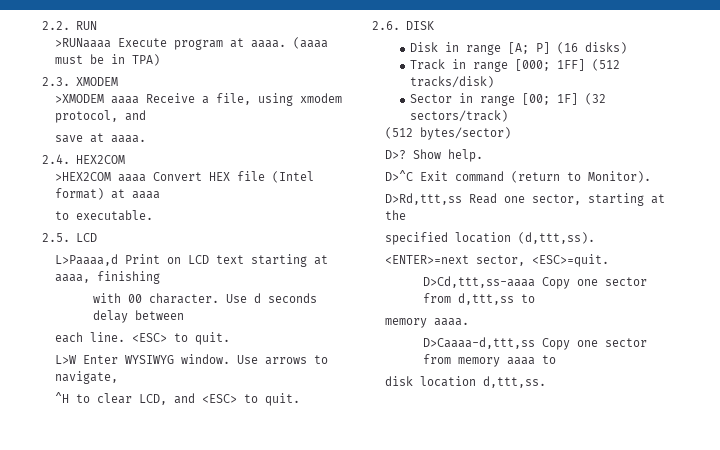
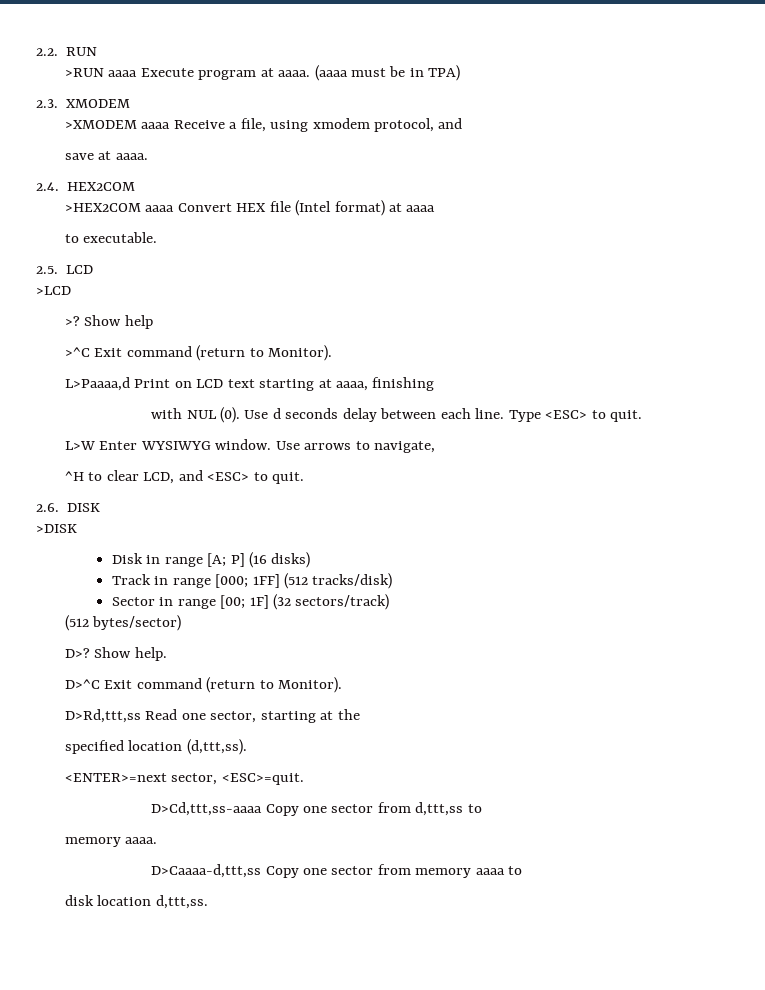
[54,38,111,48] >RUNaaaa -> [64,68,138,77] >RUN aaaa
(97, 237) none -> [36,286,71,295] [64,315,153,329] [64,345,333,361] // >LCD // >? Show help // >^C Exit command (return to Monitor).
[127,293,219,304] 00 character. -> [186,407,241,423] NUL (0).
(184, 315) // -> (437, 413) none
(125, 337) none -> [508,410,541,422] Type
(434, 25) none -> [36,524,77,533] // >DISK

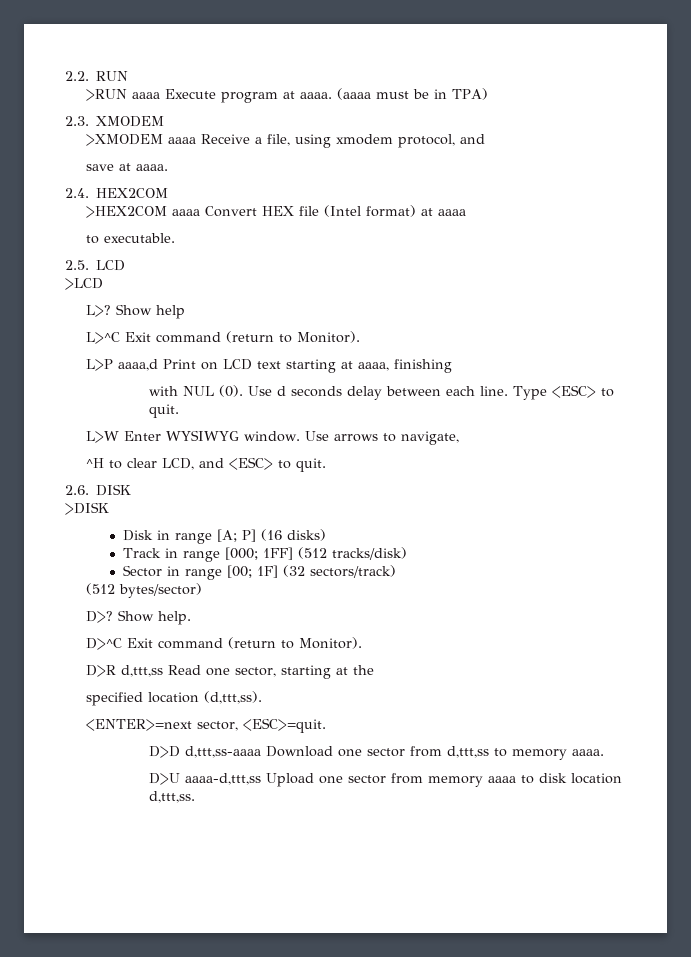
[64,316,80,326] >? -> [86,305,112,317] L>?
[64,345,333,361] [64,377,130,391] >^C Exit command (return to Monitor). // L>Paaaa,d -> [86,331,361,344] [86,359,159,371] L>^C Exit command (return to Monitor). // L>P aaaa,d
[64,709,141,723] D>Rd,ttt,ss -> [86,665,164,677] D>R d,ttt,ss
[151,802,299,816] D>Cd,ttt,ss-aaaa Copy -> [149,746,334,758] D>D d,ttt,ss-aaaa Download
(482, 808) // -> (508, 752) none
[151,864,299,878] D>Caaaa-d,ttt,ss Copy -> [149,773,315,787] D>U aaaa-d,ttt,ss Upload
(523, 870) // -> (535, 779) none

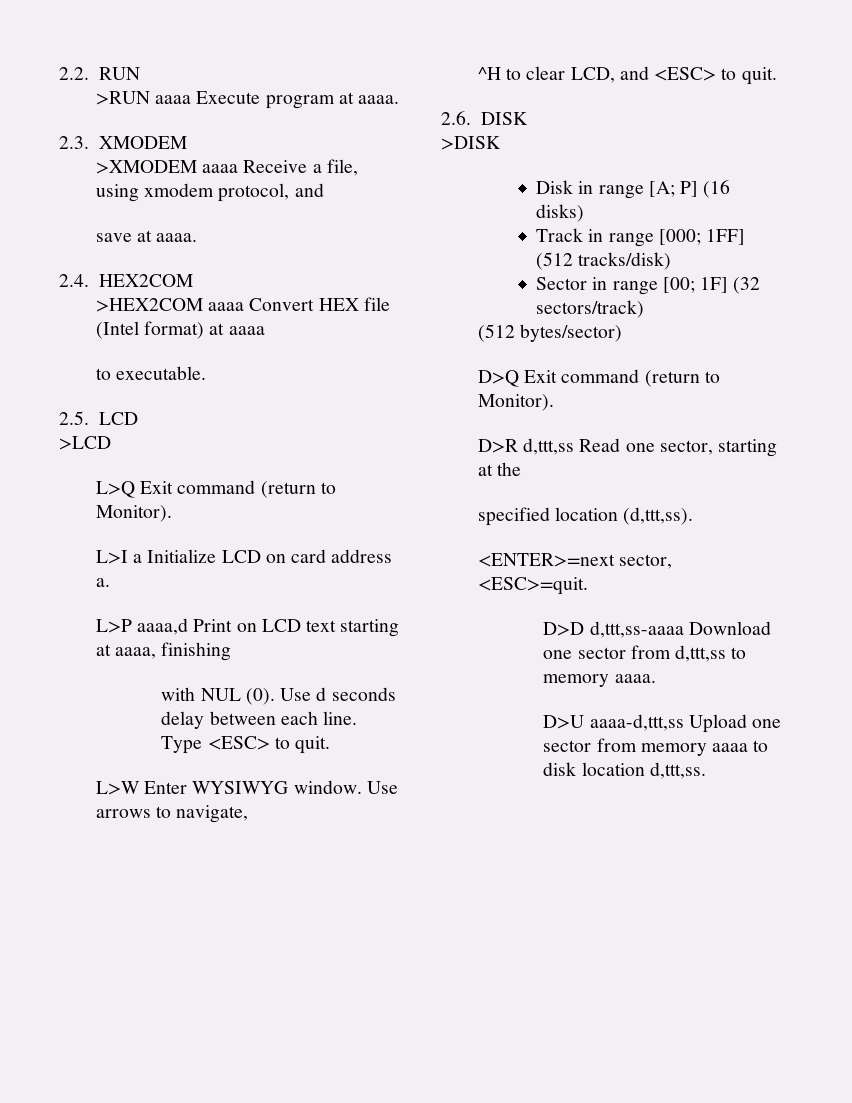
[337,88,489,100] (aaaa must be in TPA) -> (400, 99) none
[86,304,186,319] [86,331,361,344] L>? Show help // L>^C Exit command (return to Monitor). -> [95,480,336,498] [95,505,172,522] [95,549,393,564] [95,578,110,587] L>Q Exit command (return to Monitor). // L>I a Initialize LCD on card address a.
[86,610,192,625] [86,638,123,650] D>? Show help. // D>^C -> [477,370,519,387] D>Q

